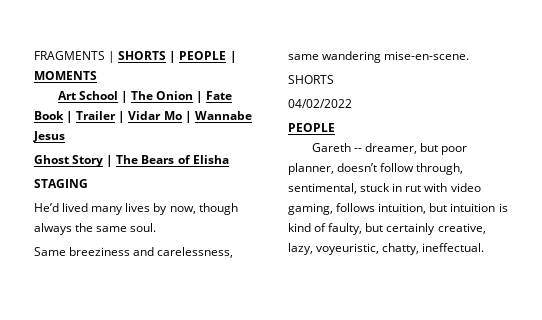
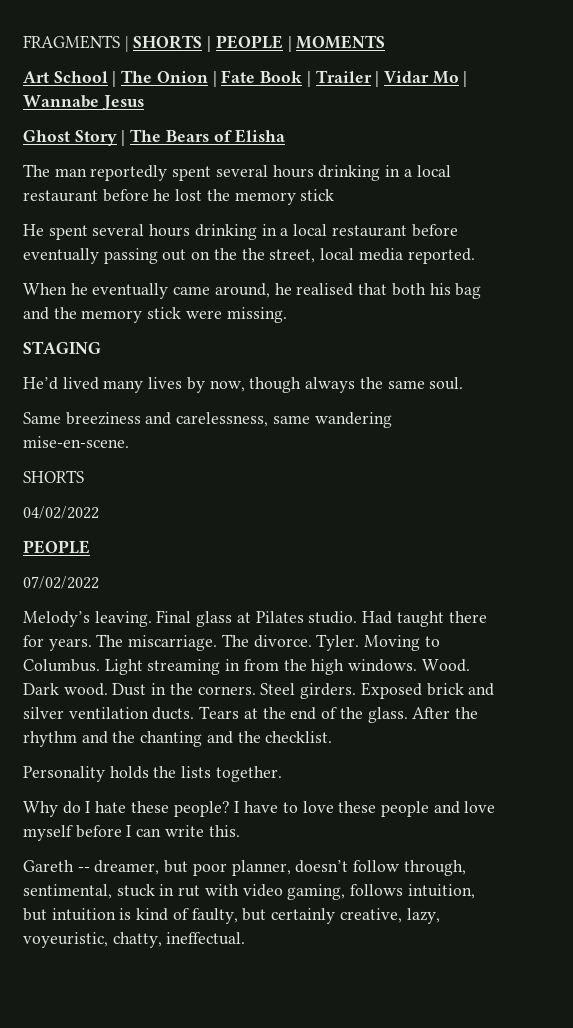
(229, 159) none -> [23,164,451,181] [23,189,335,205] [23,224,458,240] [23,248,475,264] [23,283,482,299] [23,307,287,323] // The man reportedly spent several hours drinking in a local restaurant before he lost the memory stick // He spent several hours drinking in a local restaurant before eventually passing out on the the street, local media reported. // When he eventually came around, he realised that both his bag and the memory stick were missing.
(335, 127) none -> [23,576,99,589] [23,610,487,627] [23,634,440,651] [23,659,470,675] [23,682,495,699] [23,706,478,723] [23,731,333,747] [23,766,282,782] [23,801,496,817] [23,825,240,841] // 07/02/2022 // Melody’s leaving. Final glass at Pilates studio. Had taught there for years. The miscarriage. The divorce. Tyler. Moving to Columbus. Light streaming in from the high windows. Wood. Dark wood. Dust in the corners. Steel girders. Exposed brick and silver ventilation ducts. Tears at the end of the glass. After the rhythm and the chanting and the checklist. // Personality holds the lists together. // Why do I hate these people? I have to love these people and love myself before I can write this.

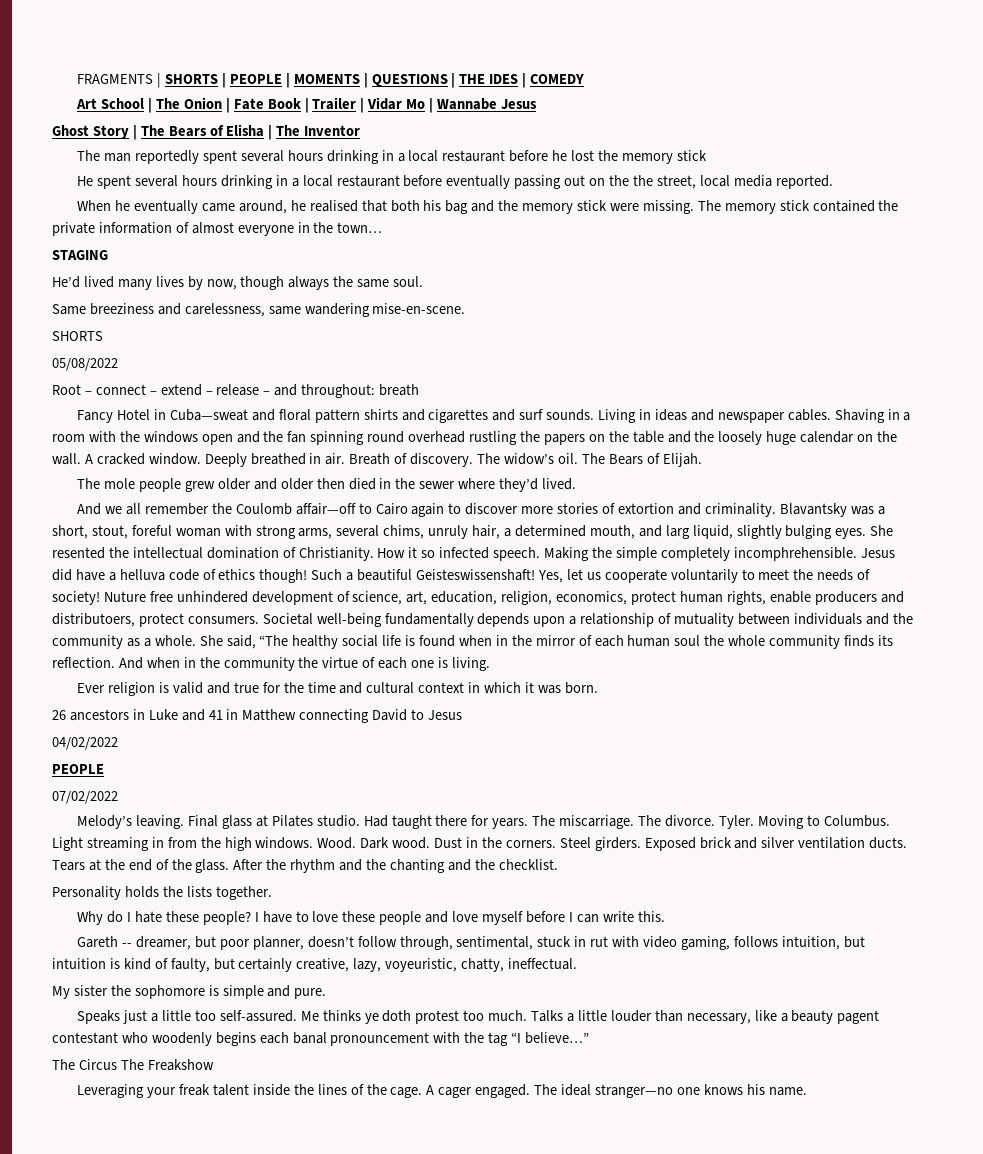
(386, 42) none -> [363,73,585,88] | QUESTIONS | THE IDES | COMEDY
(286, 136) none -> [268,125,361,140] | The Inventor
(287, 315) none -> [697,200,899,214] [52,222,383,236] The memory stick contained the private information of almost everyone in the town…
(84, 476) none -> [52,358,118,371] [52,384,420,398] [77,409,911,423] [52,431,898,445] [52,453,702,467] [77,478,577,492] [77,503,885,517] [52,525,894,539] [52,547,895,561] [52,569,871,583] [52,591,904,605] [52,613,913,627] [52,635,893,649] [52,657,490,671] [77,682,598,696] [52,709,463,723] // 05/08/2022 // Root – connect – extend – release – and throughout: breath // Fancy Hotel in Cuba—sweat and floral pattern shirts and cigarettes and surf sounds. Living in ideas and newspaper cables. Shaving in a room with the windows open and the fan spinning round overhead rustling the papers on the table and the loosely huge calendar on the wall. A cracked window. Deeply breathed in air. Breath of discovery. The widow’s oil. The Bears of Elijah. // The mole people grew older and older then died in the sewer where they’d lived. // And we all remember the Coulomb affair—off to Cairo again to discover more stories of extortion and criminality. Blavantsky was a short, stout, foreful woman with strong arms, several chims, unruly hair, a determined mouth, and larg liquid, slightly bulging eyes. She resented the intellectual domination of Christianity. How it so infected speech. Making the simple completely incomphrehensible. Jesus did have a helluva code of ethics though! Such a beautiful Geisteswissenshaft! Yes, let us cooperate voluntarily to meet the needs of society! Nuture free unhindered development of science, art, education, religion, economics, protect human rights, enable producers and distributoers, protect consumers. Societal well-being fundamentally depends upon a relationship of mutuality between individuals and the community as a whole. She said, “The healthy social life is found when in the mirror of each human soul the whole community finds its reflection. And when in the community the virtue of each one is living. // Ever religion is valid and true for the time and cultural context in which it was born. // 26 ancestors in Luke and 41 in Matthew connecting David to Jesus
(246, 938) none -> [52,985,327,999] [77,1010,880,1024] [52,1032,590,1046] [52,1059,214,1071] [77,1084,807,1098] // My sister the sophomore is simple and pure. // Speaks just a little too self-assured. Me thinks ye doth protest too much. Talks a little louder than necessary, like a beauty pagent contestant who woodenly begins each banal pronouncement with the tag “I believe…” // The Circus The Freakshow // Leveraging your freak talent inside the lines of the cage. A cager engaged. The ideal stranger—no one knows his name.

